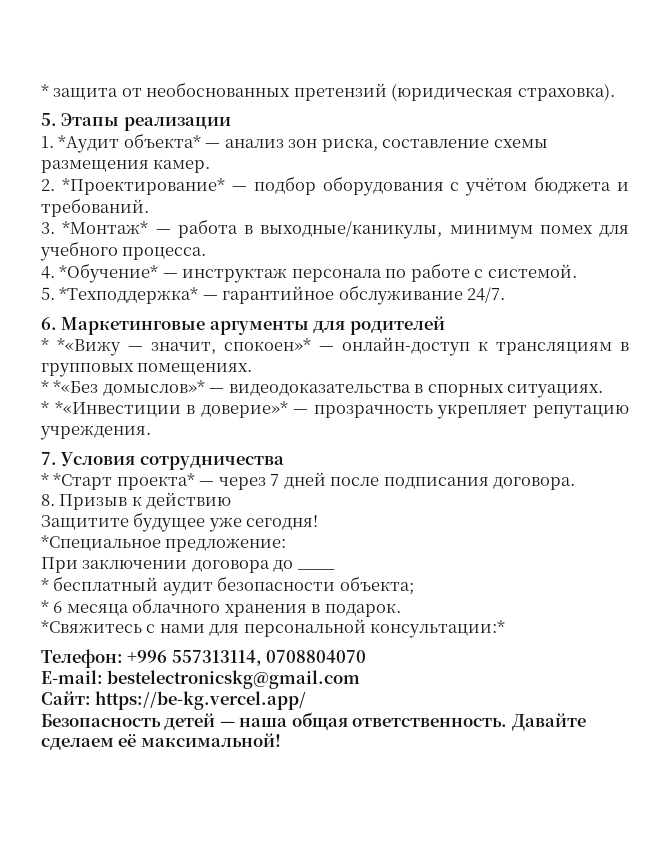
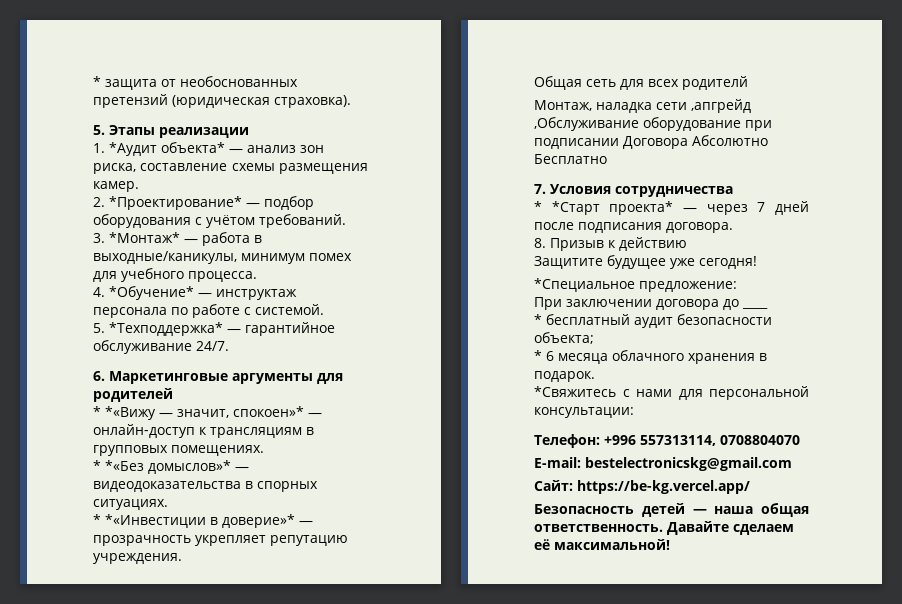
[534,176,629,194] бюджета и -> (255, 221) none
(151, 432) none -> [534,76,748,90] [534,99,751,113] [534,117,772,131] [534,135,768,149] [534,154,607,164] // Общая сеть для всех родителй // Монтаж, наладка сети ,апгрейд ,Обслуживание оборудование при подписании Договора Абсолютно Бесплатно
[370,620,506,638] консультации:* -> [534,407,634,418] консультации:

